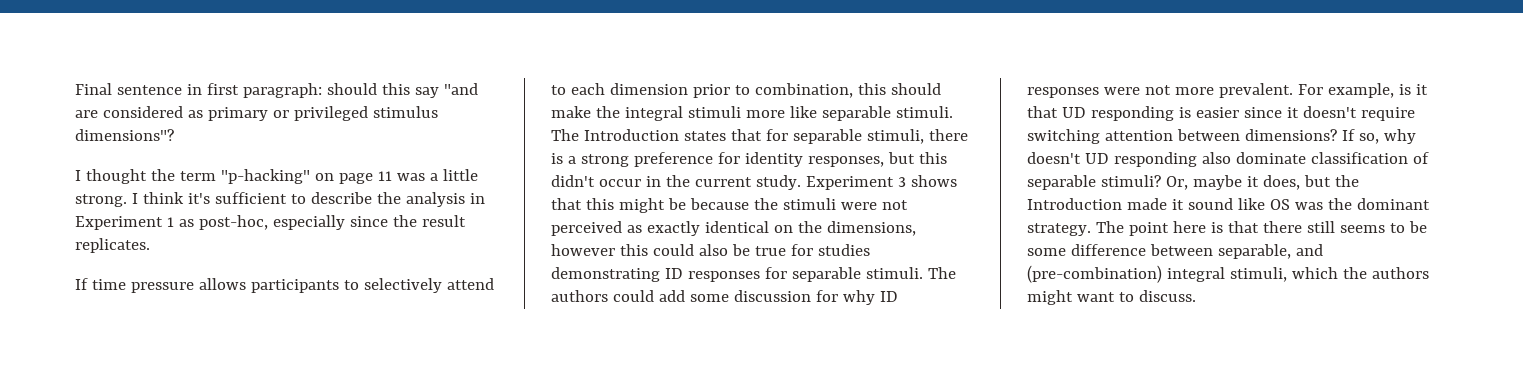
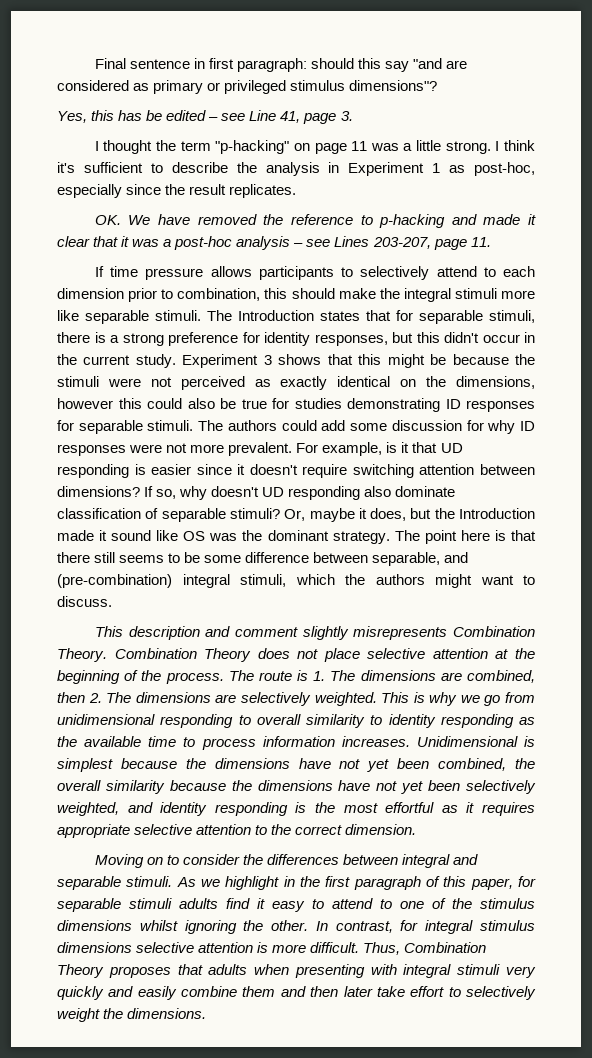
(174, 135) none -> [57,110,353,124] // Yes, this has be edited – see Line 41, page 3.
(150, 245) none -> [94,214,537,228] [57,236,491,250] // OK. We have removed the reference to p-hacking and made it clear that it was a post-hoc analysis – see Lines 203-207, page 11.
(1196, 296) none -> [94,626,535,640] [57,648,535,662] [57,670,535,684] [57,692,535,706] [57,714,535,728] [57,736,535,750] [57,758,536,772] [57,780,537,794] [57,802,536,816] [57,824,417,838] [94,854,479,868] [57,876,536,890] [57,898,535,912] [57,920,535,934] [57,942,487,955] [57,964,536,978] [57,986,537,1000] [57,1008,207,1022] // This description and comment slightly misrepresents Combination Theory. Combination Theory does not place selective attention at the beginning of the process. The route is 1. The dimensions are combined, then 2. The dimensions are selectively weighted. This is why we go from unidimensional responding to overall similarity to identity responding as the available time to process information increases. Unidimensional is simplest because the dimensions have not yet been combined, the overall similarity because the dimensions have not yet been selectively weighted, and identity responding is the most effortful as it requires appropriate selective attention to the correct dimension. // Moving on to consider the differences between integral and separable stimuli. As we highlight in the first paragraph of this paper, for separable stimuli adults find it easy to attend to one of the stimulus dimensions whilst ignoring the other. In contrast, for integral stimulus dimensions selective attention is more difficult. Thus, Combination Theory proposes that adults when presenting with integral stimuli very quickly and easily combine them and then later take effort to selectively weight the dimensions.

